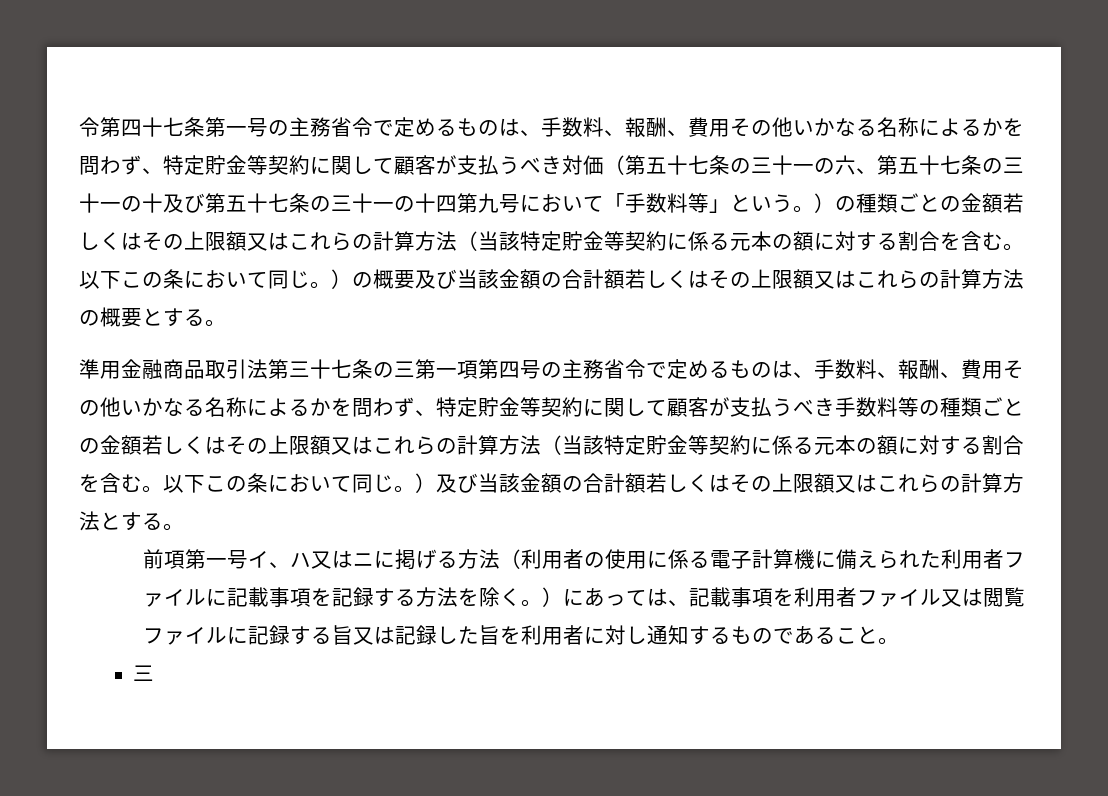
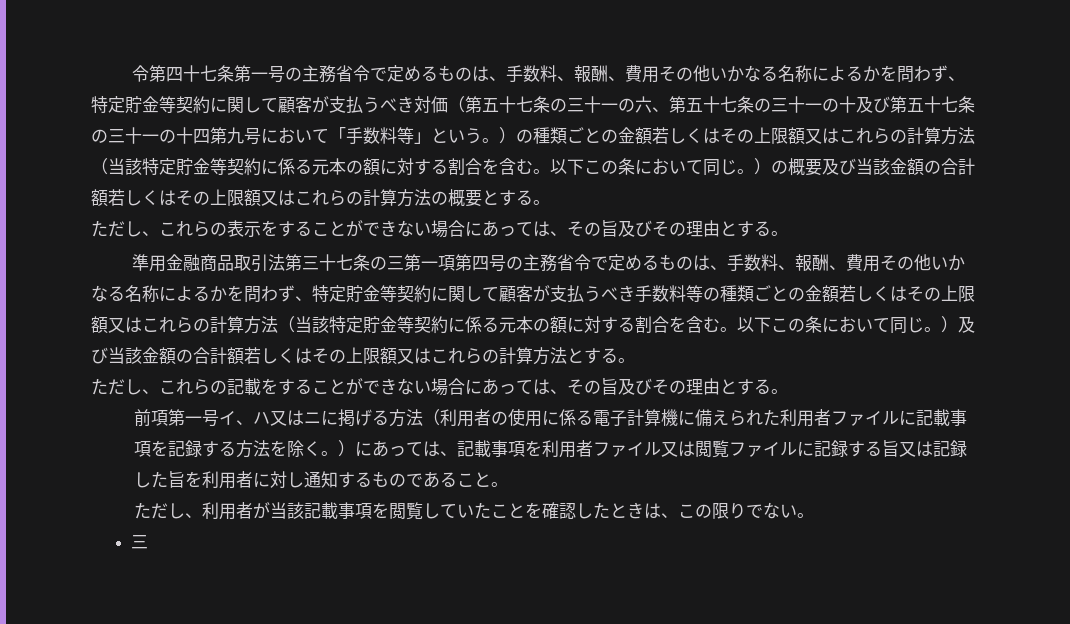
(226, 323) none -> [91,220,788,238] // ただし、これらの表示をすることができない場合にあっては、その旨及びその理由とする。
(184, 527) none -> [91,378,788,396] // ただし、これらの記載をすることができない場合にあっては、その旨及びその理由とする。
(899, 641) none -> [133,502,814,520] // ただし、利用者が当該記載事項を閲覧していたことを確認したときは、この限りでない。

